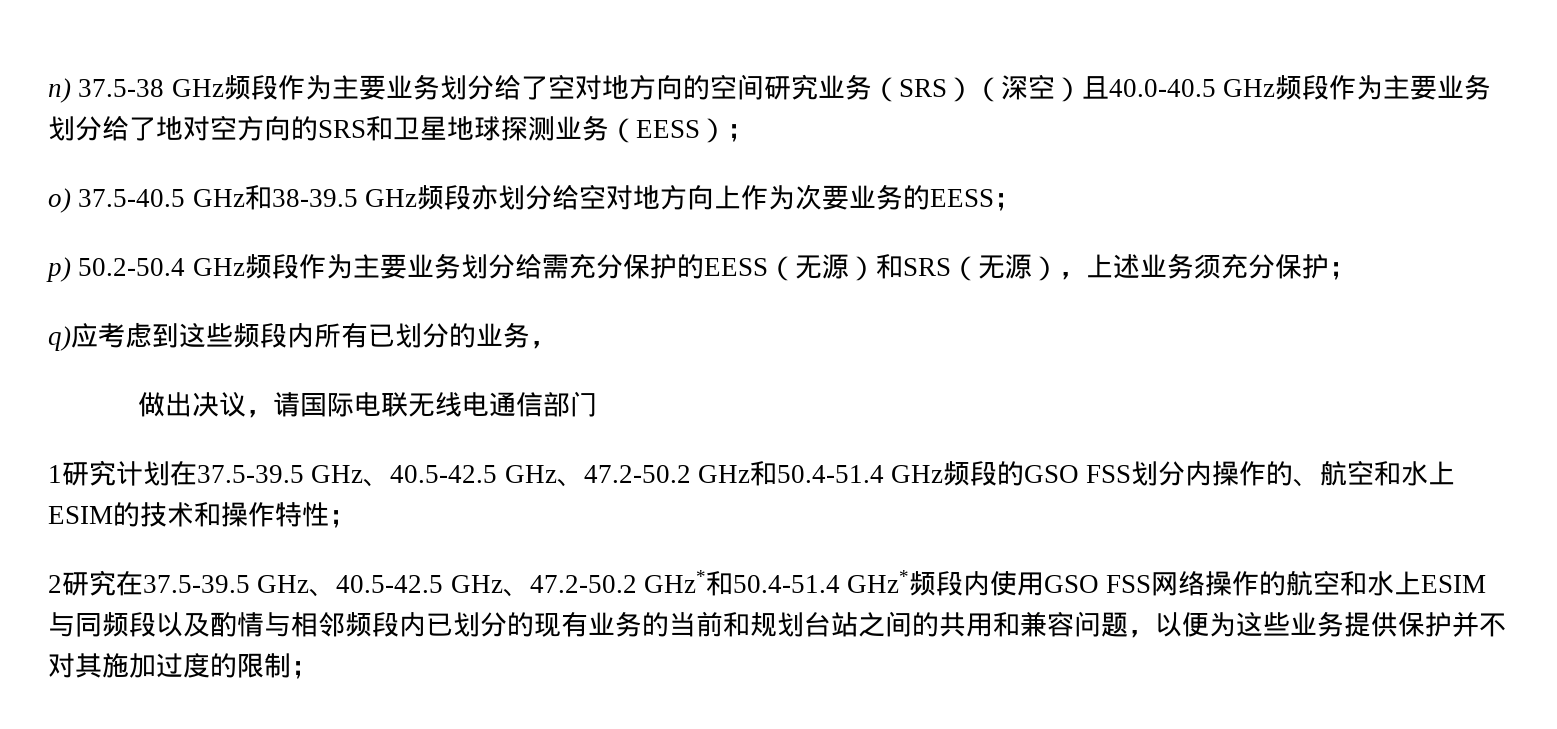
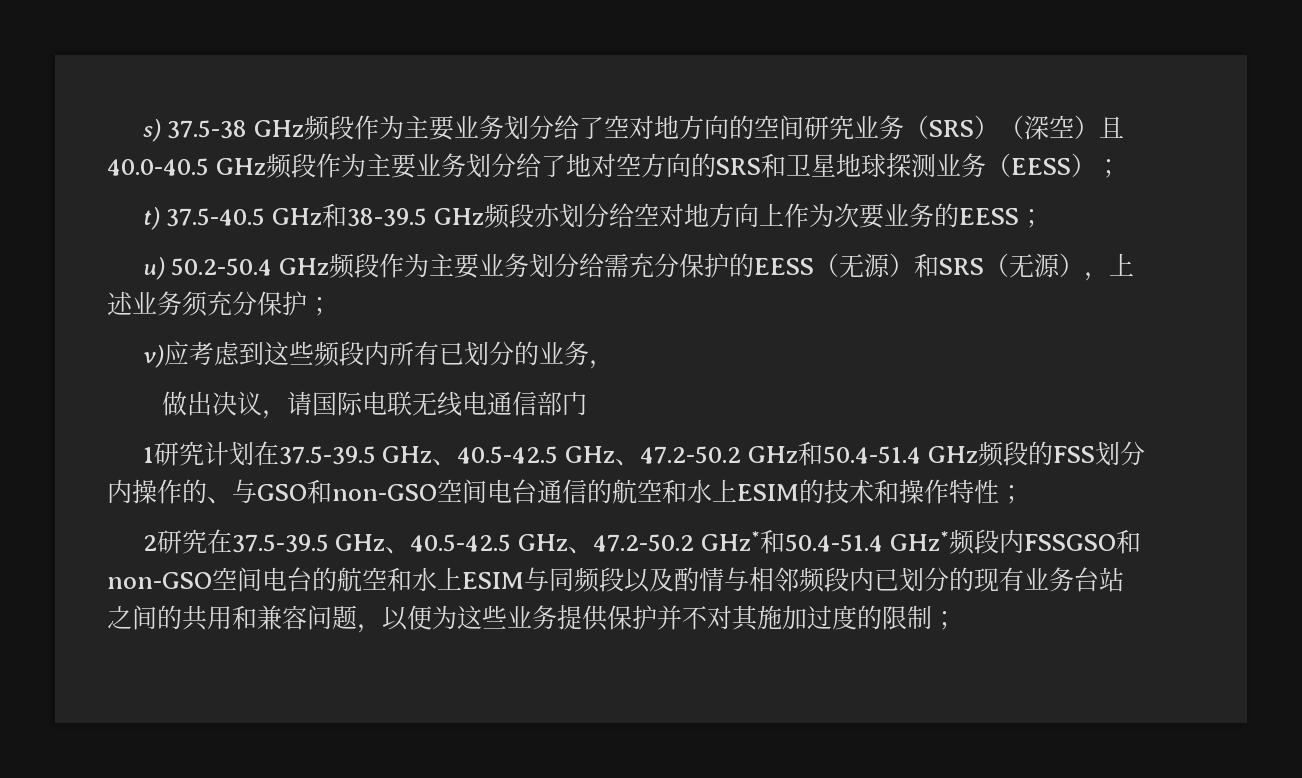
[48,78,71,103] n) -> [142,119,161,142] s)
[48,188,71,213] o) -> [142,207,160,230] t)
[46,257,71,282] p) -> [142,257,165,280] u)
[48,326,71,351] q) -> [142,345,164,368] v)
[1024,465,1080,483] GSO -> (1053, 453) none
(1321, 482) none -> [232,479,612,504] 与GSO和non-GSO空间电台通信的
[990,571,1260,596] 使用GSO FSS网络操作 -> [1023,529,1141,554] [107,567,312,592] FSSGSO和non-GSO空间电台
[642,611,804,637] 的当前和规划 -> (1074, 579) none

